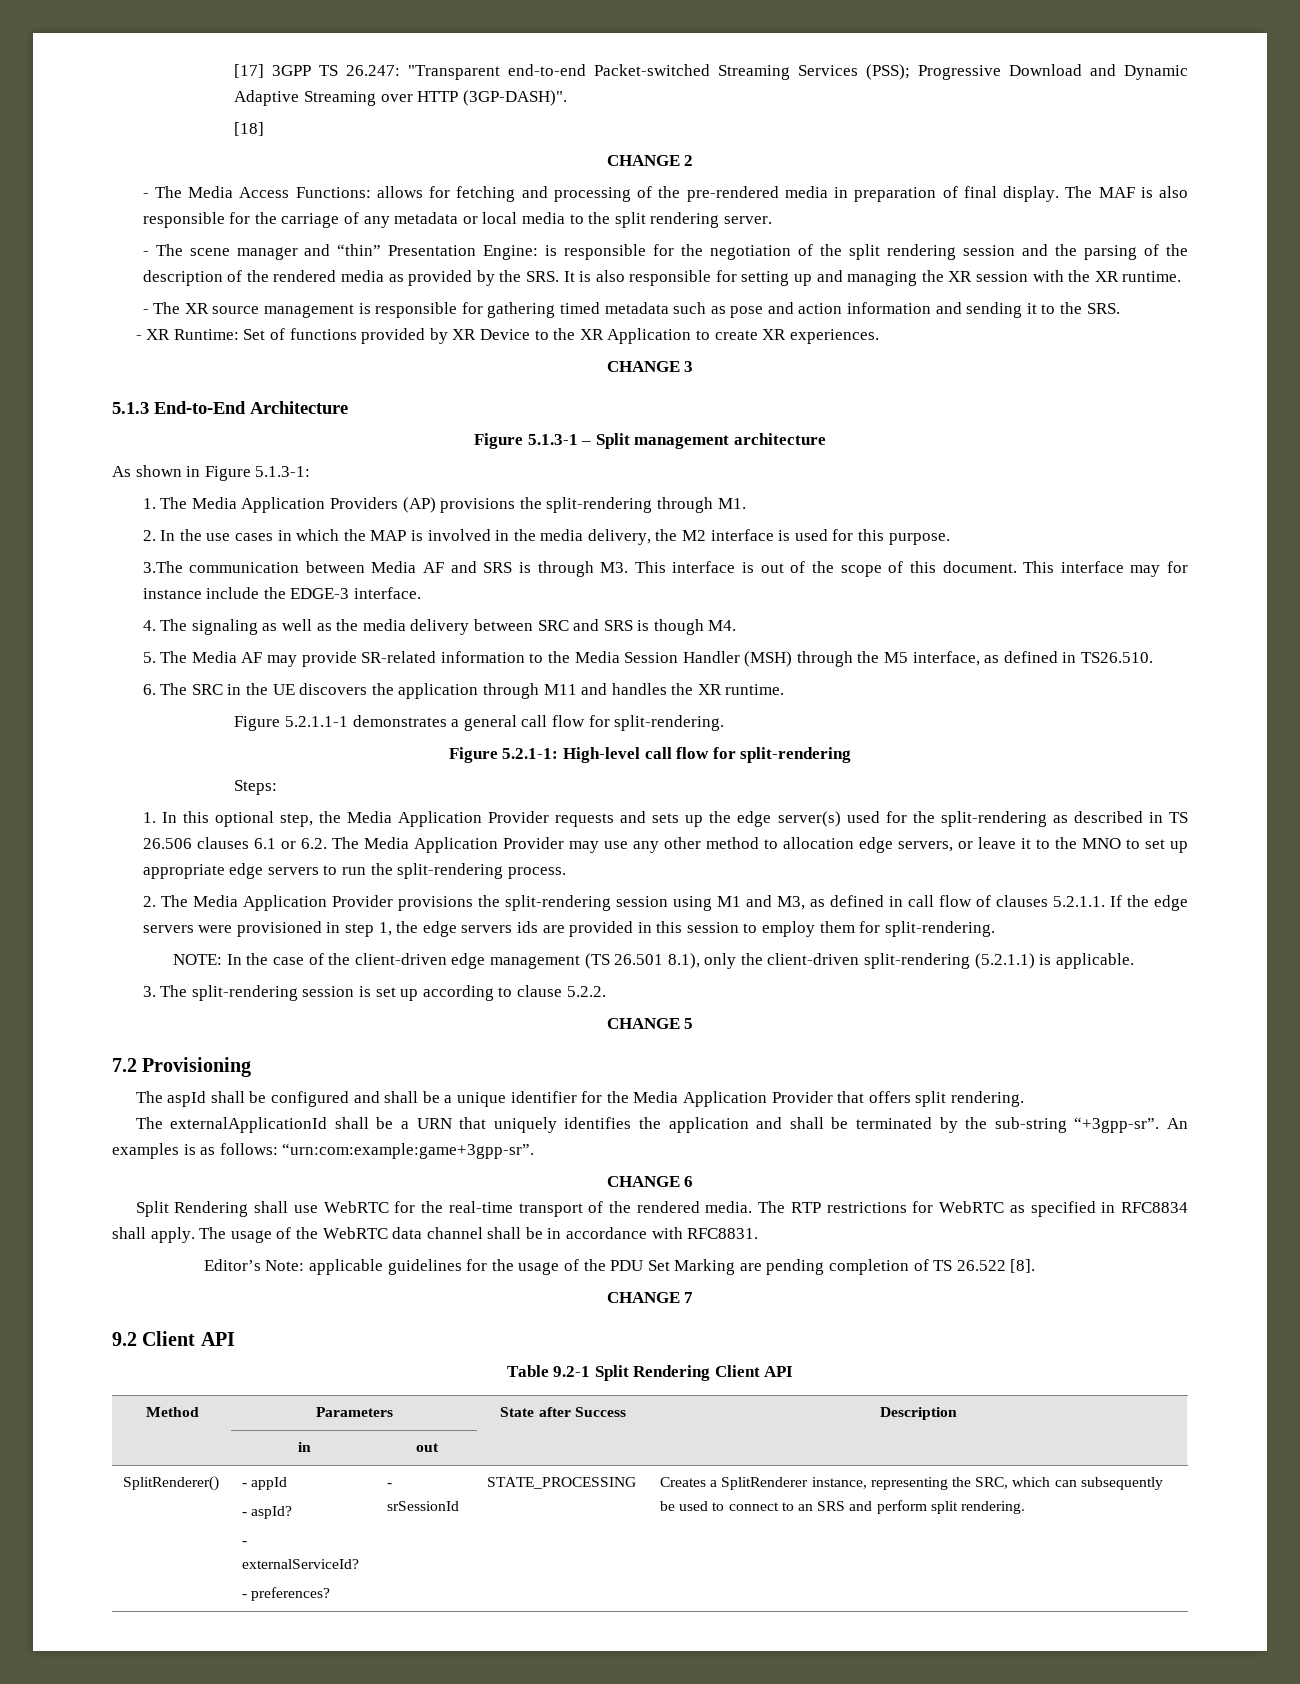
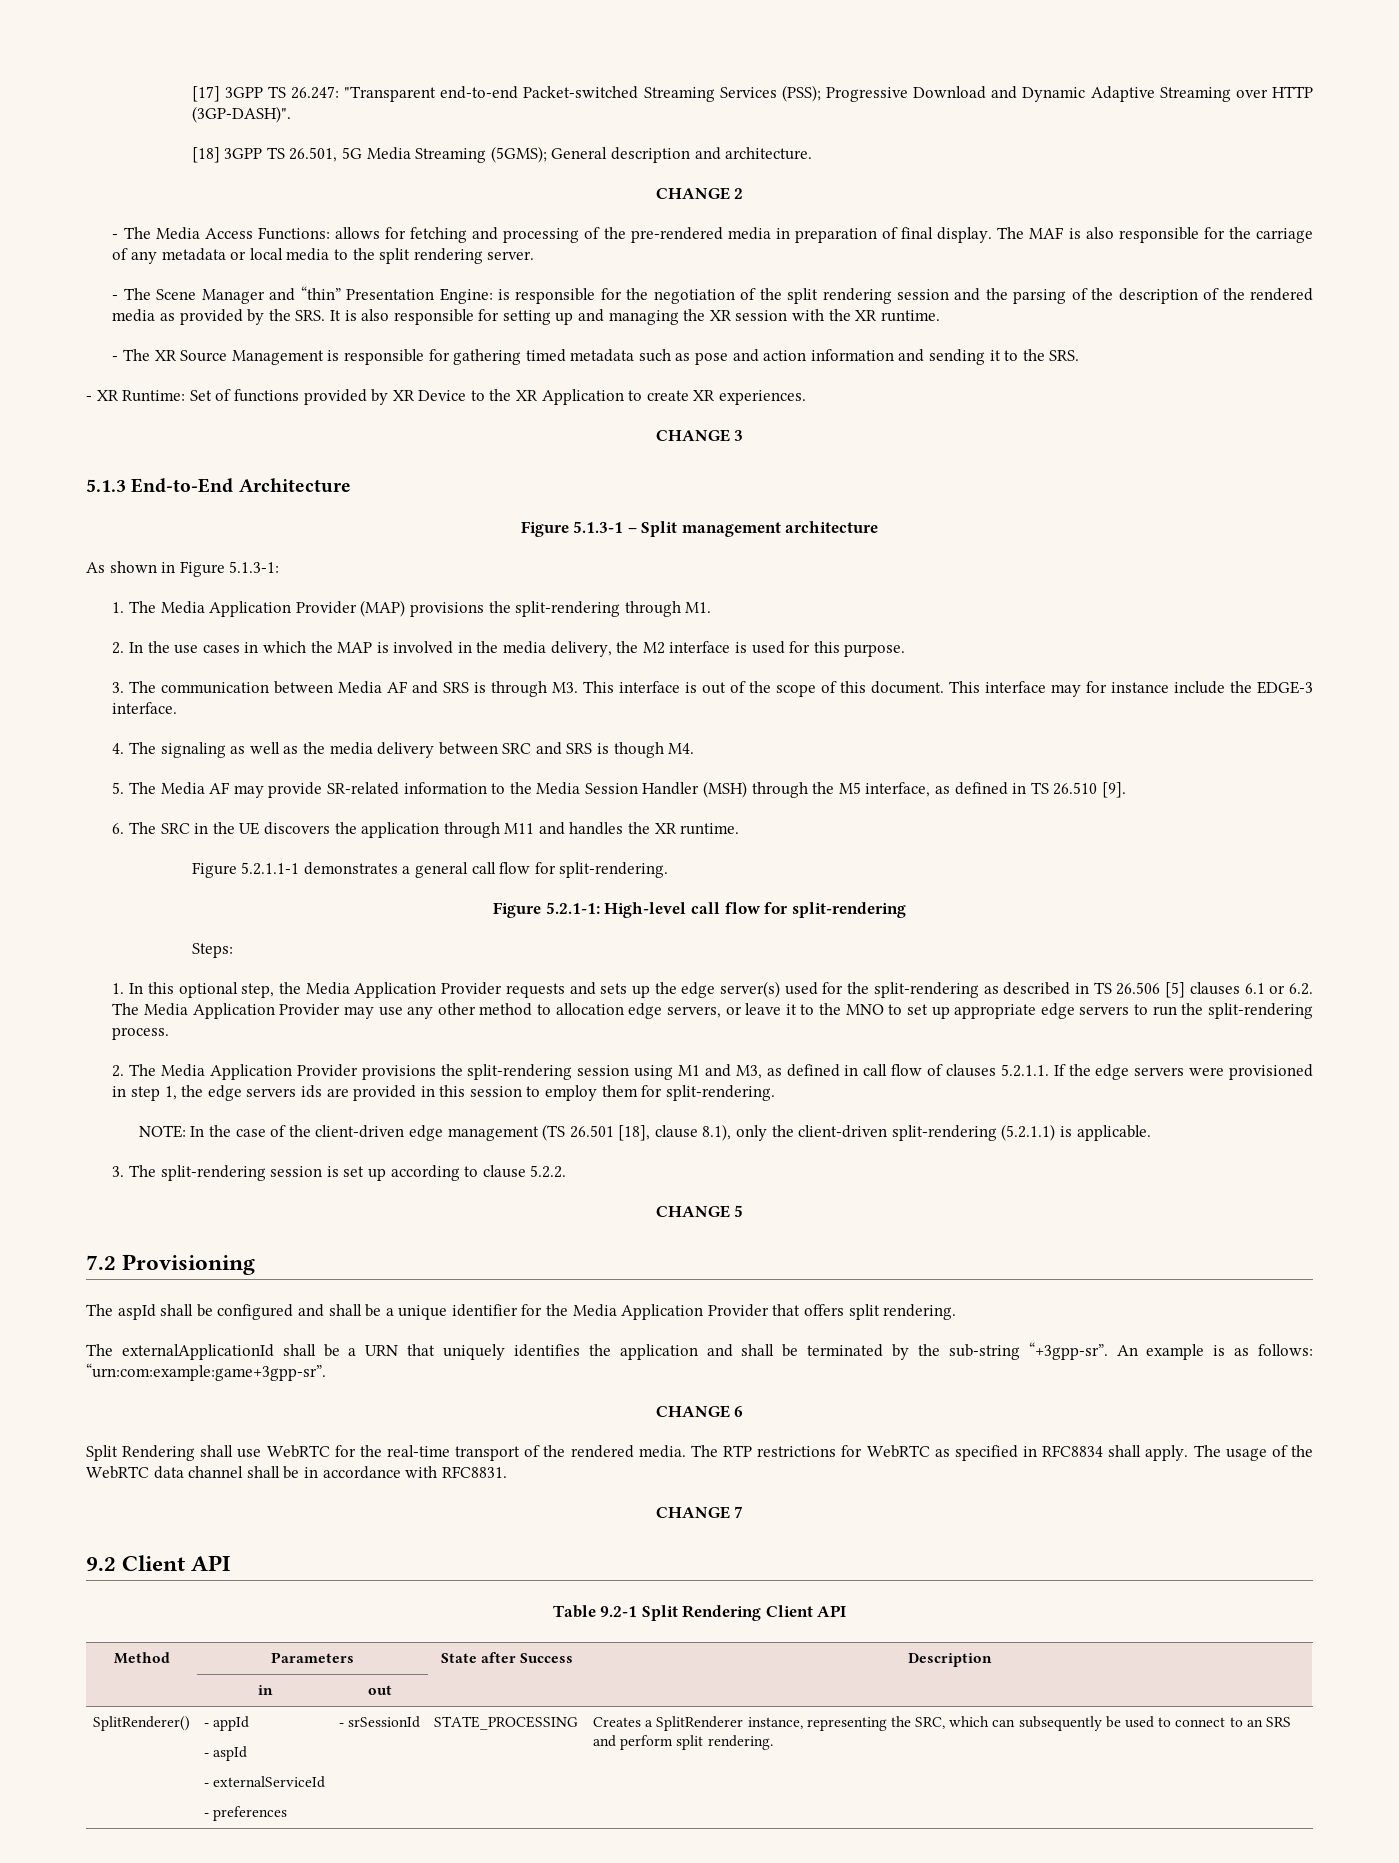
(265, 129) none -> [224,146,813,163] 3GPP TS 26.501, 5G Media Streaming (5GMS); General description and architecture.
[189,247,298,260] scene manager -> [156,289,265,304] Scene Manager
[212,304,354,318] source management -> [180,350,324,365] Source Management
[329,497,436,513] Providers (AP) -> [295,600,406,617] Provider (MAP)
[142,561,183,573] 3.The -> [112,681,157,693] 3. The
[1080,652,1153,663] TS26.510. -> [1030,782,1126,798] TS 26.510 [9].
(192, 843) none -> [1165,982,1186,998] [5]
(664, 959) none -> [618,1125,698,1141] [18], clause
[112,1143,179,1159] examples -> [1146,1344,1205,1360] example
[203,1259,1036,1275] // Editor’s Note: applicable guidelines for the usage of the PDU Set Marking are pending completion of TS 26.522 [8]. -> (507, 1472) none
[251,1506,293,1519] [242,1541,248,1545] [242,1559,360,1569] [242,1587,331,1601] aspId? // - externalServiceId? // - preferences? -> [213,1746,248,1761] [203,1776,326,1788] [203,1806,288,1821] aspId // - externalServiceId // - preferences

